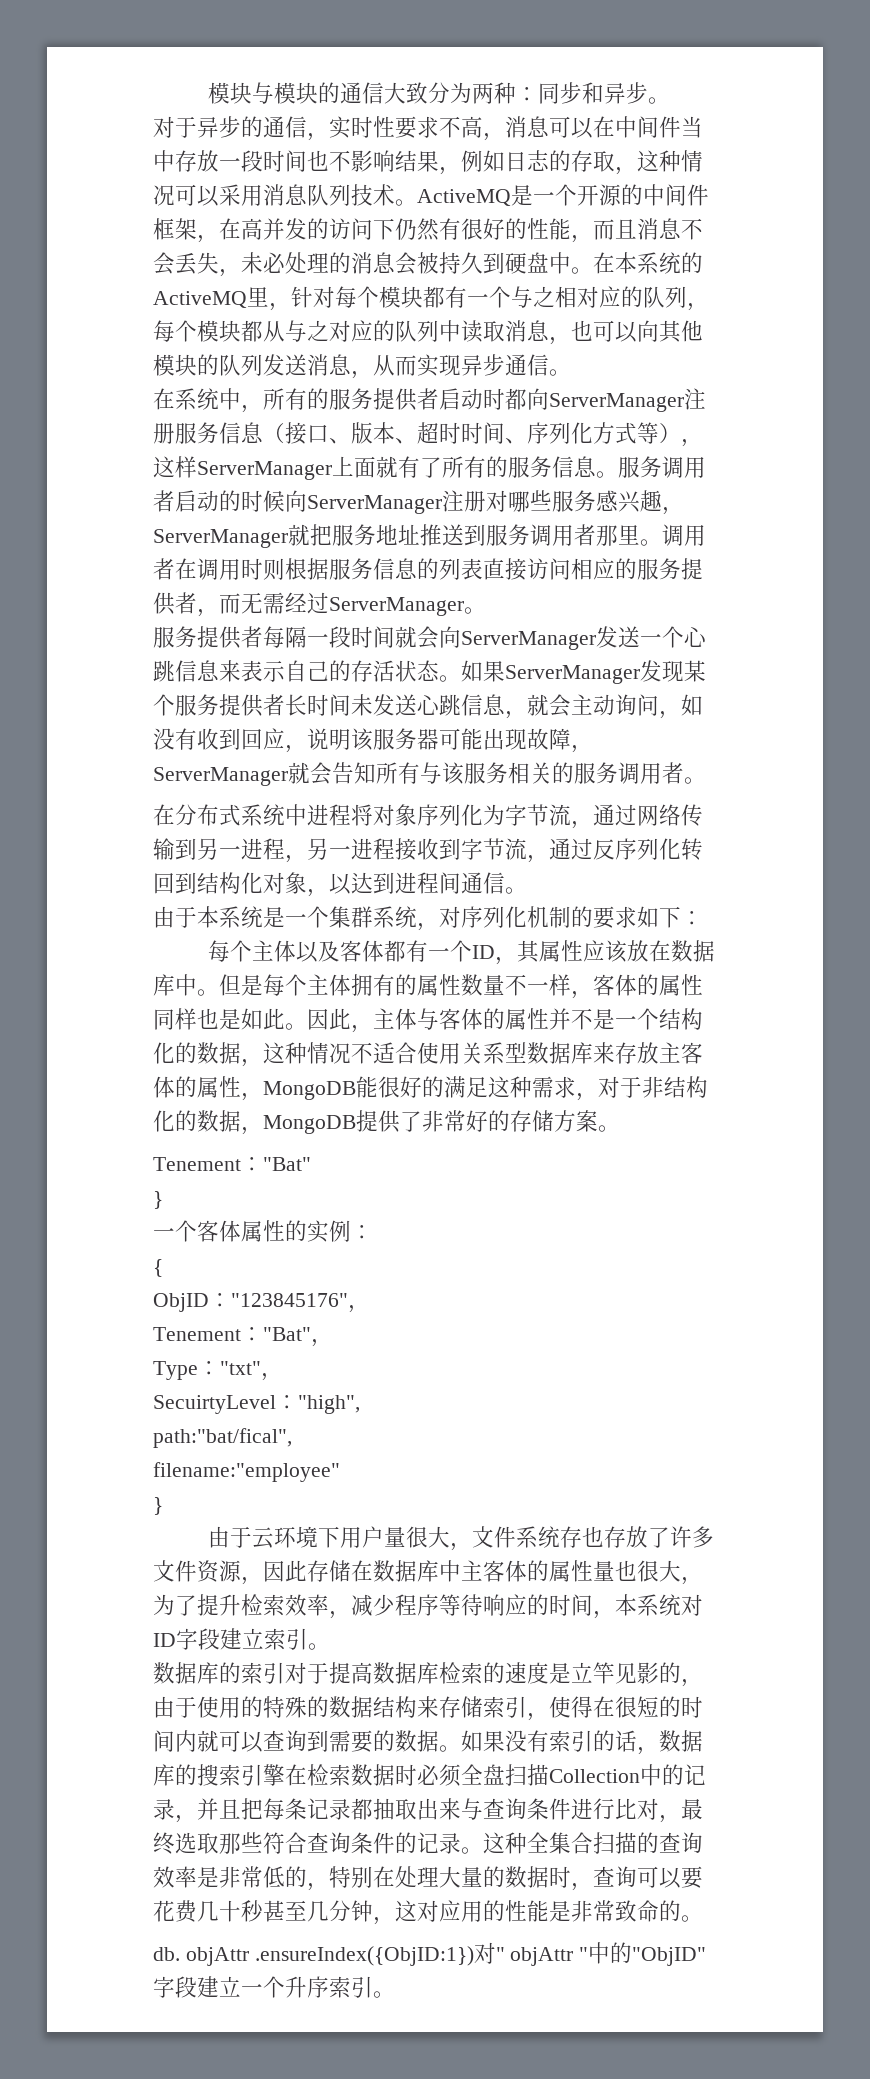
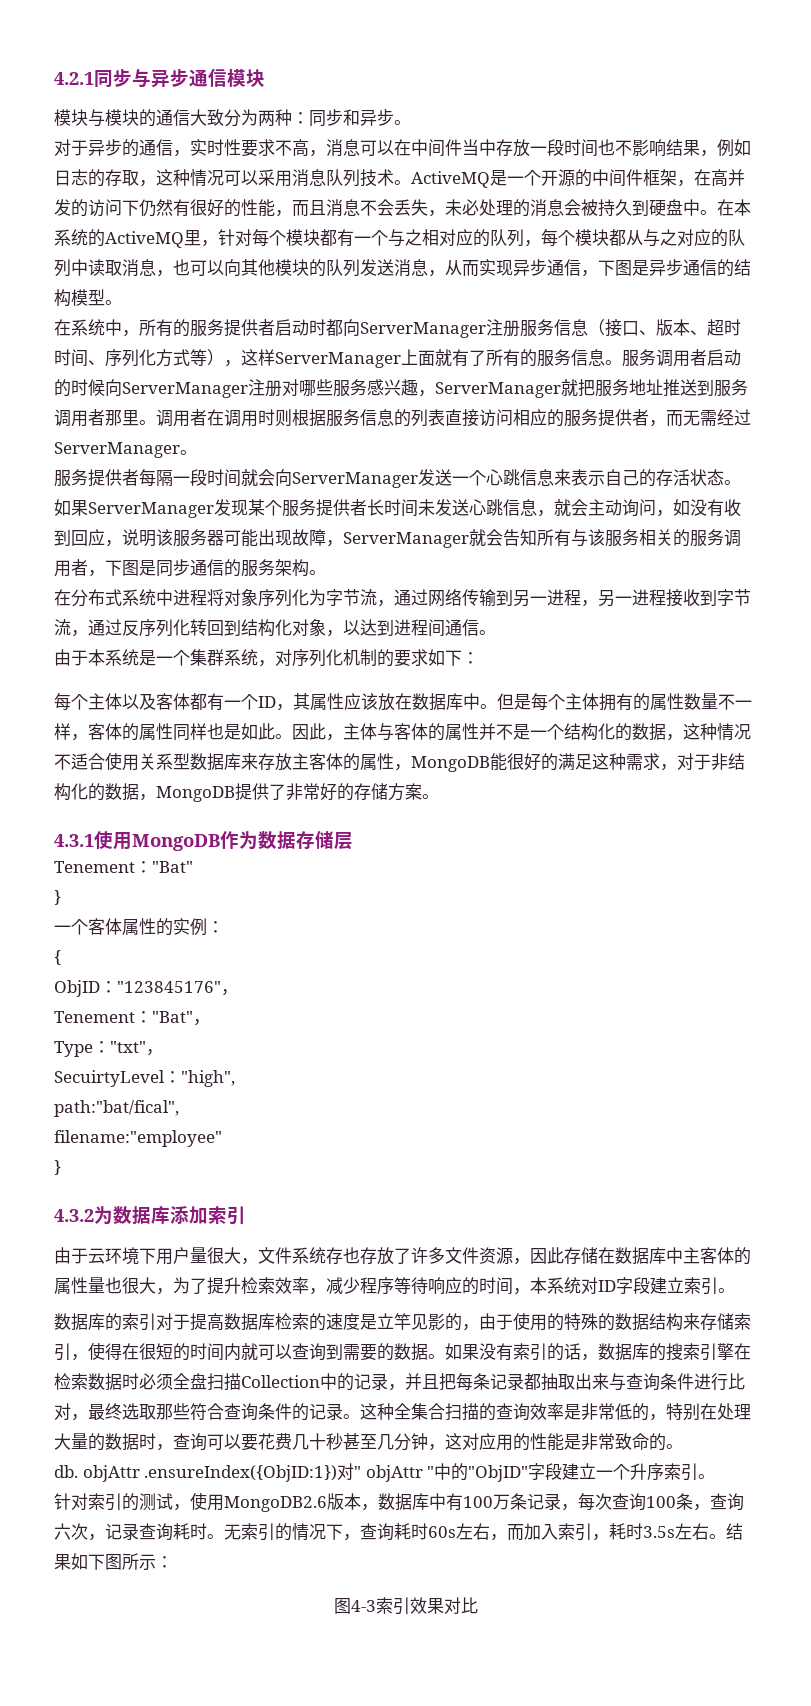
(208, 93) none -> [54,68,265,88] 4.2.1同步与异步通信模块 //
(549, 365) none -> [581,259,751,277] [54,289,105,307] ，下图是异步通信的结构模型
(684, 773) none -> [88,559,309,577] ，下图是同步通信的服务架构
(620, 1128) none -> [54,831,353,851] // 4.3.1使用MongoDB作为数据存储层
(163, 1506) none -> [54,1206,246,1225] // 4.3.2为数据库添加索引
(395, 1994) none -> [54,1492,744,1512] [54,1523,743,1541] [54,1553,173,1570] [333,1597,478,1615] // 针对索引的测试，使用MongoDB2.6版本，数据库中有100万条记录，每次查询100条，查询六次，记录查询耗时。无索引的情况下，查询耗时60s左右，而加入索引，耗时3.5s左右。结果如下图所示： // 图4-3索引效果对比

